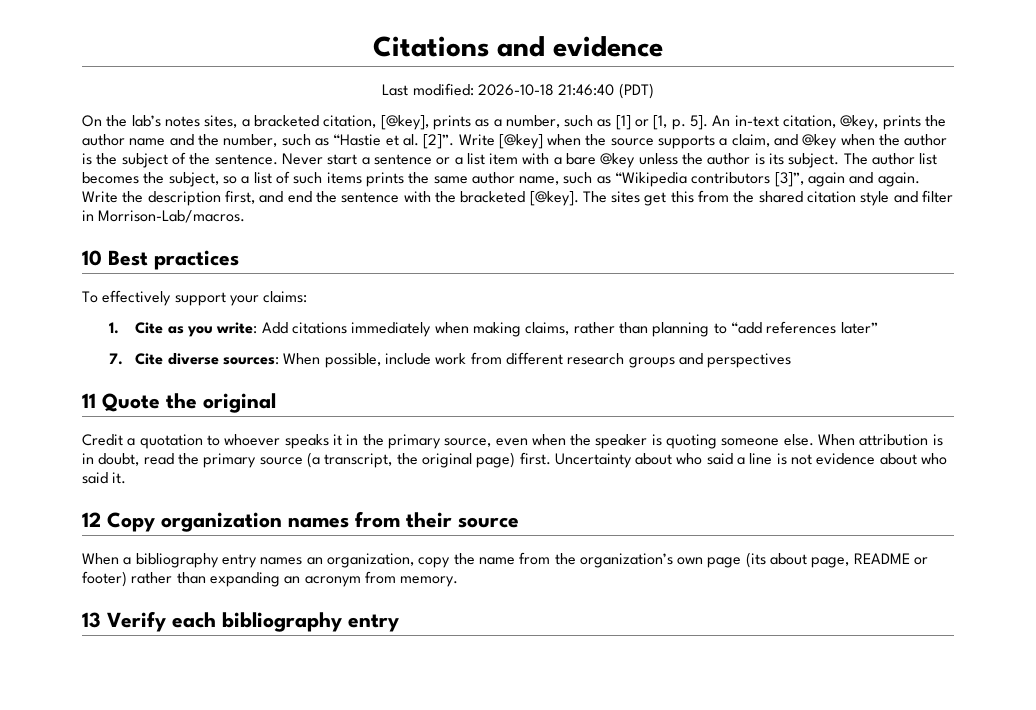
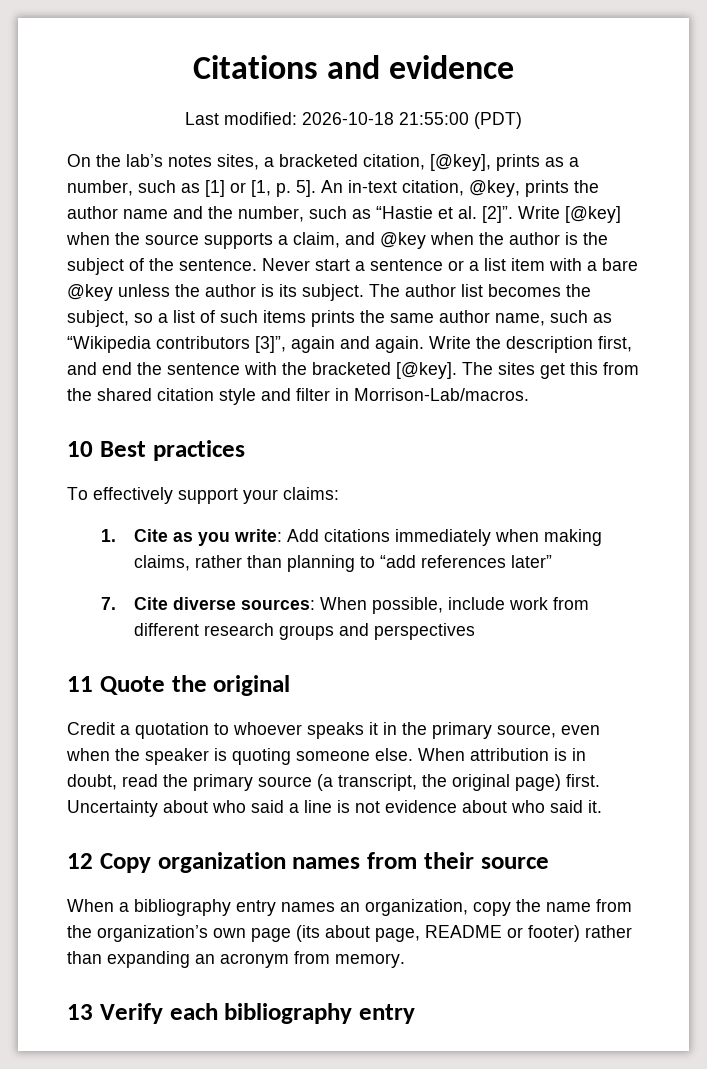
[558,84,615,96] 21:46:40 -> [399,112,469,125] 21:55:00

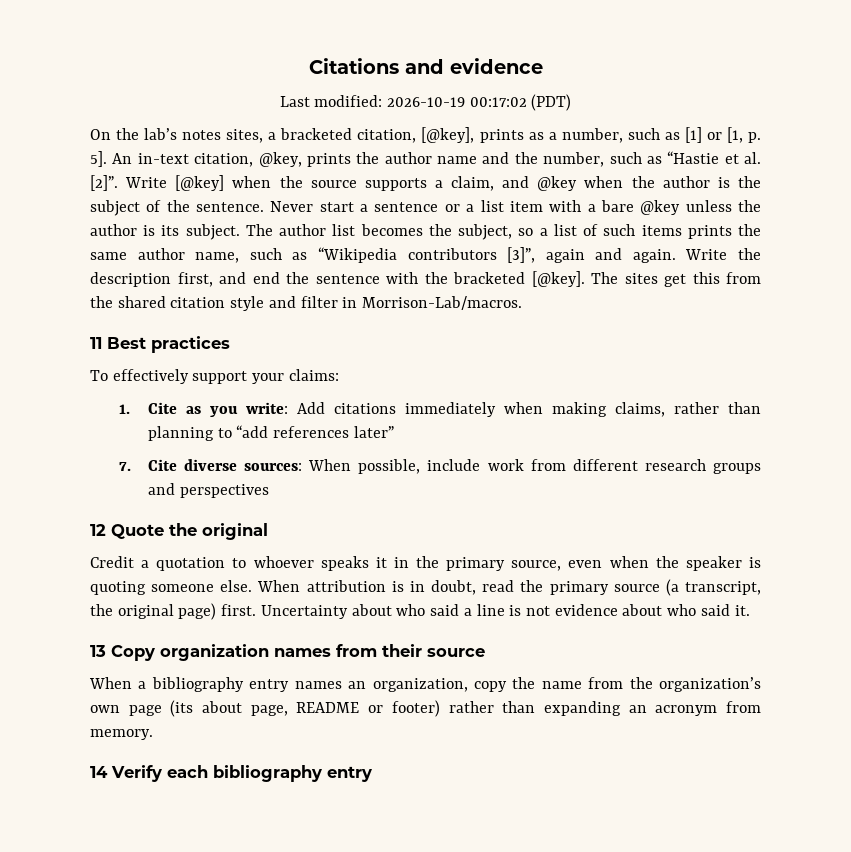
[302,112,469,125] 2026-10-18 21:55:00 -> [387,97,527,107] 2026-10-19 00:17:02
[67,441,93,457] 10 -> [90,337,102,349] 11
[67,676,93,692] 11 -> [90,524,106,536] 12
[67,853,93,869] 12 -> [90,645,106,657] 13
[67,1004,93,1020] 13 -> [90,766,108,778] 14

